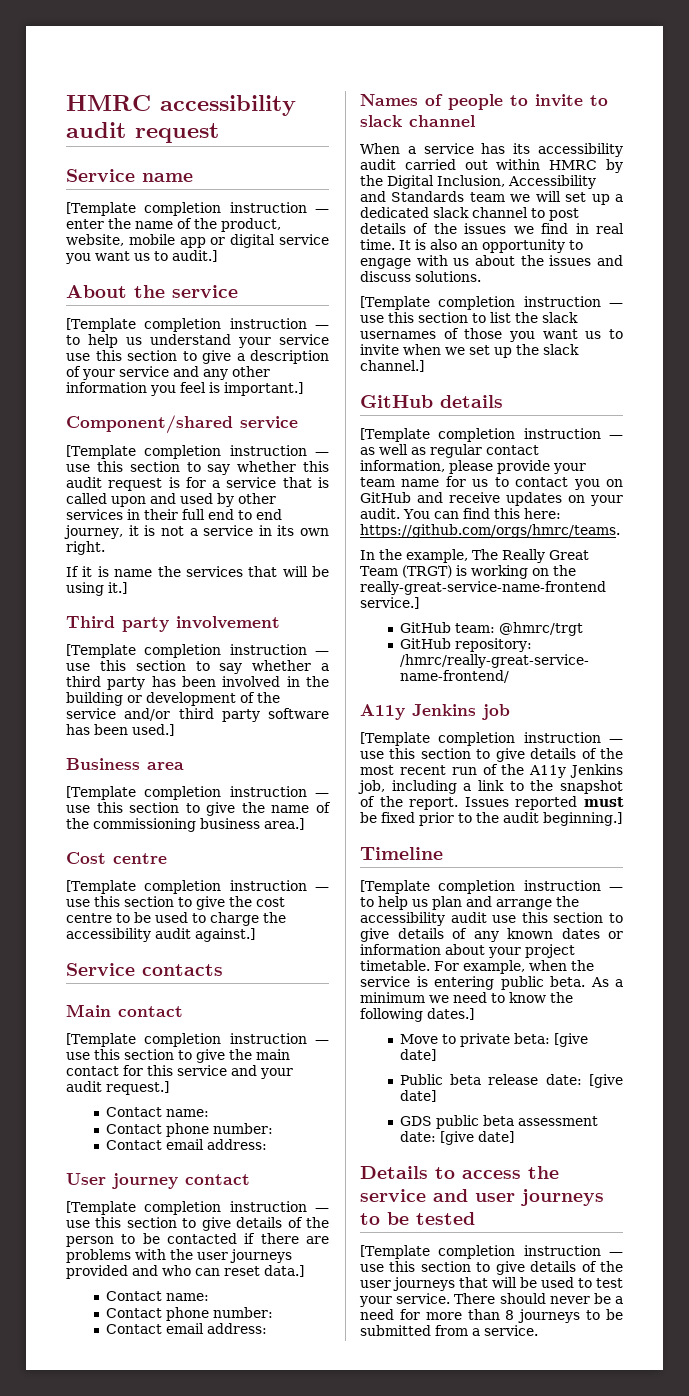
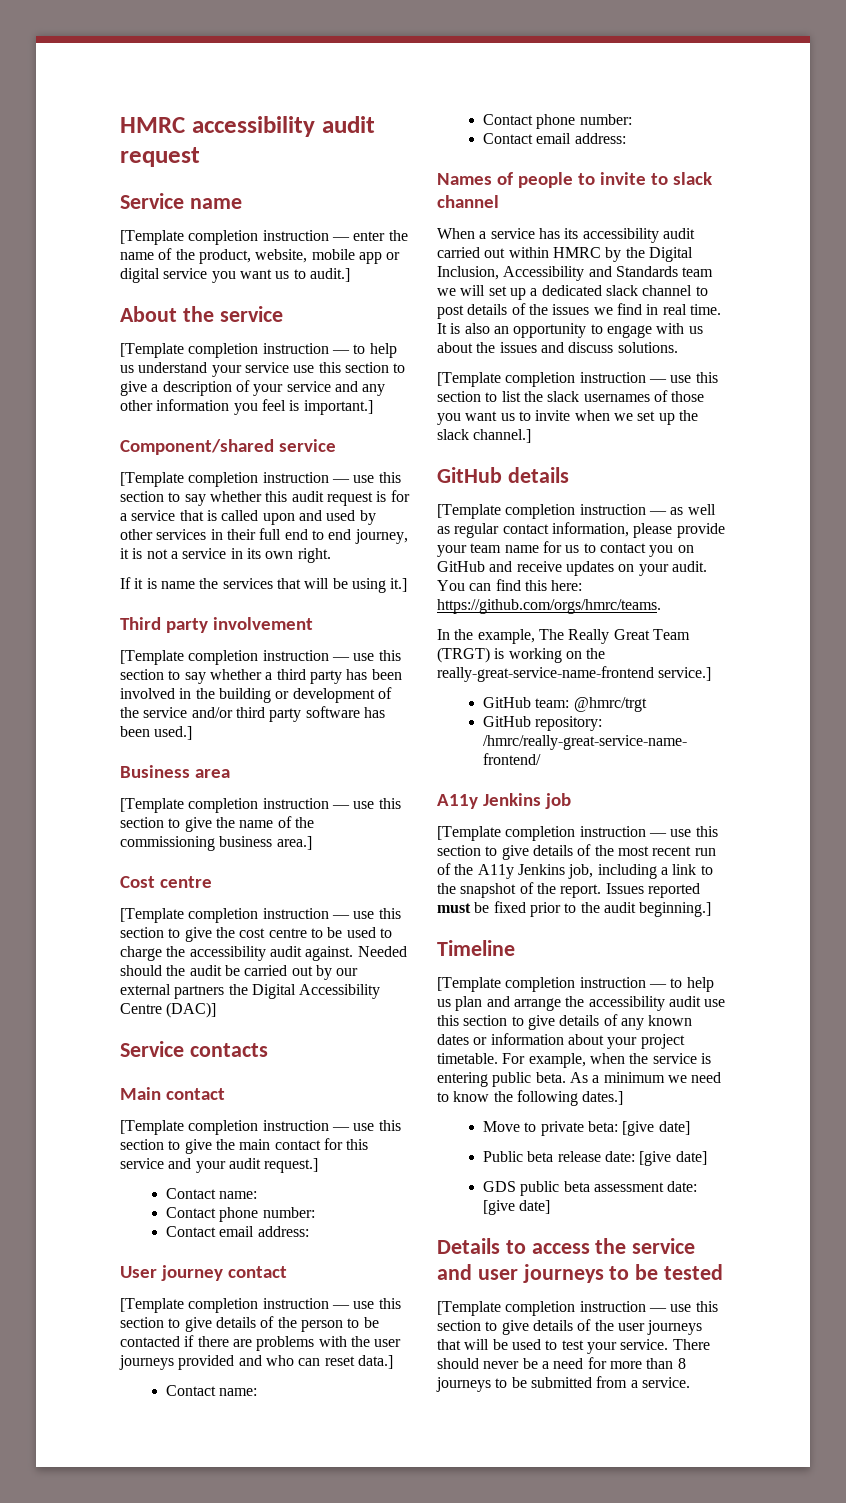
[195,928,255,942] against.] -> [305,946,407,961] [120,965,359,980] [120,984,381,999] [120,1002,217,1018] against. Needed should the audit be carried out by our external partners the Digital Accessibility Centre (DAC)]

